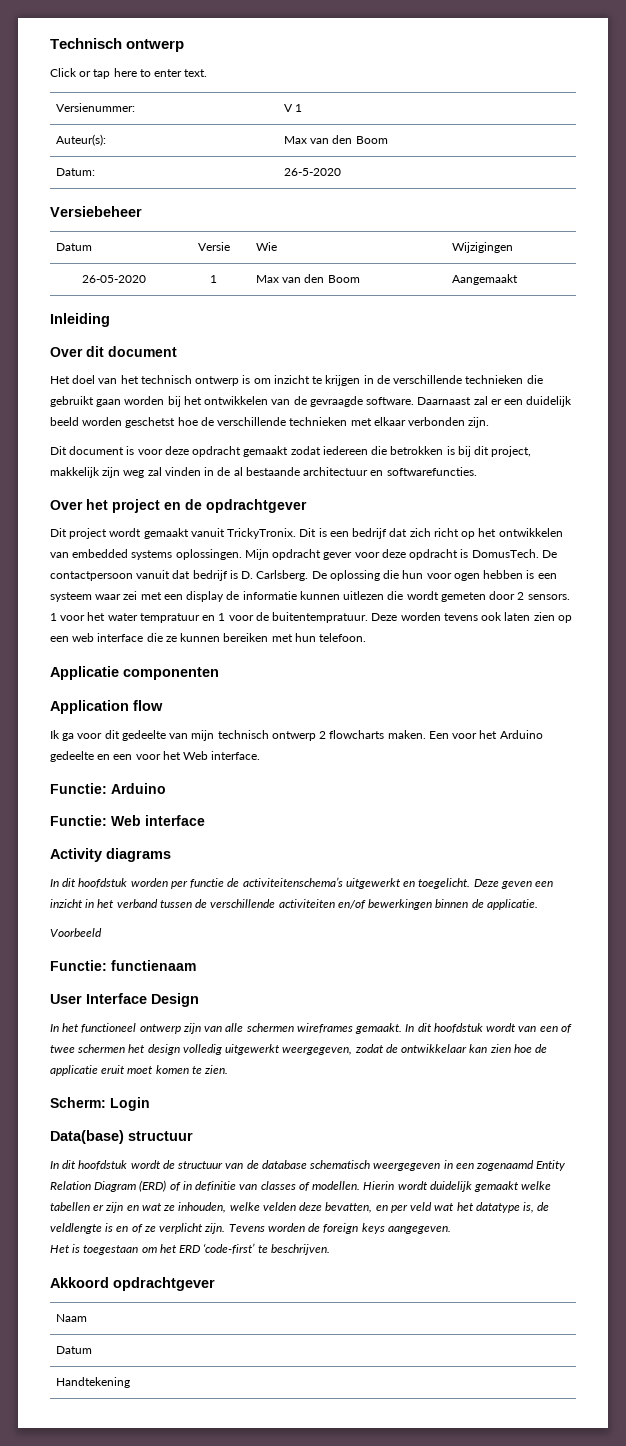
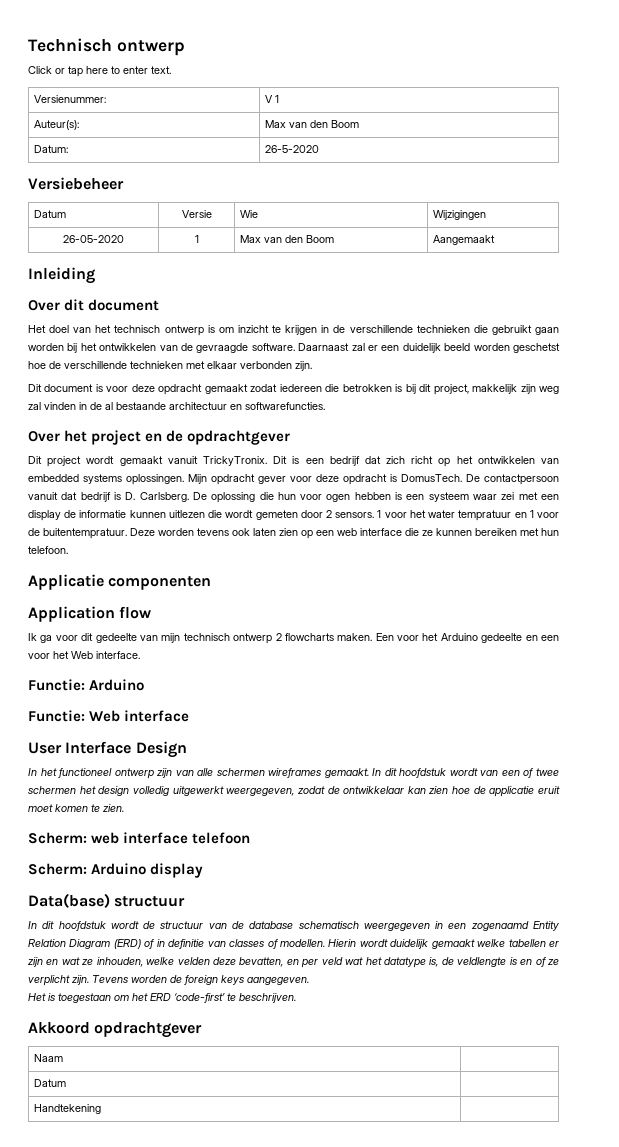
[50,848,171,862] [50,877,554,889] [50,899,538,910] [50,928,102,937] [50,960,196,971] // Activity diagrams // In dit hoofdstuk worden per functie de activiteitenschema’s uitgewerkt en toegelicht. Deze geven een inzicht in het verband tussen de verschillende activiteiten en/of bewerkingen binnen de applicatie. // Voorbeeld // Functie: functienaam -> (190, 716) none
[110,1097,150,1111] Login -> [91,832,251,844] [28,863,204,878] web interface telefoon // Scherm: Arduino display

